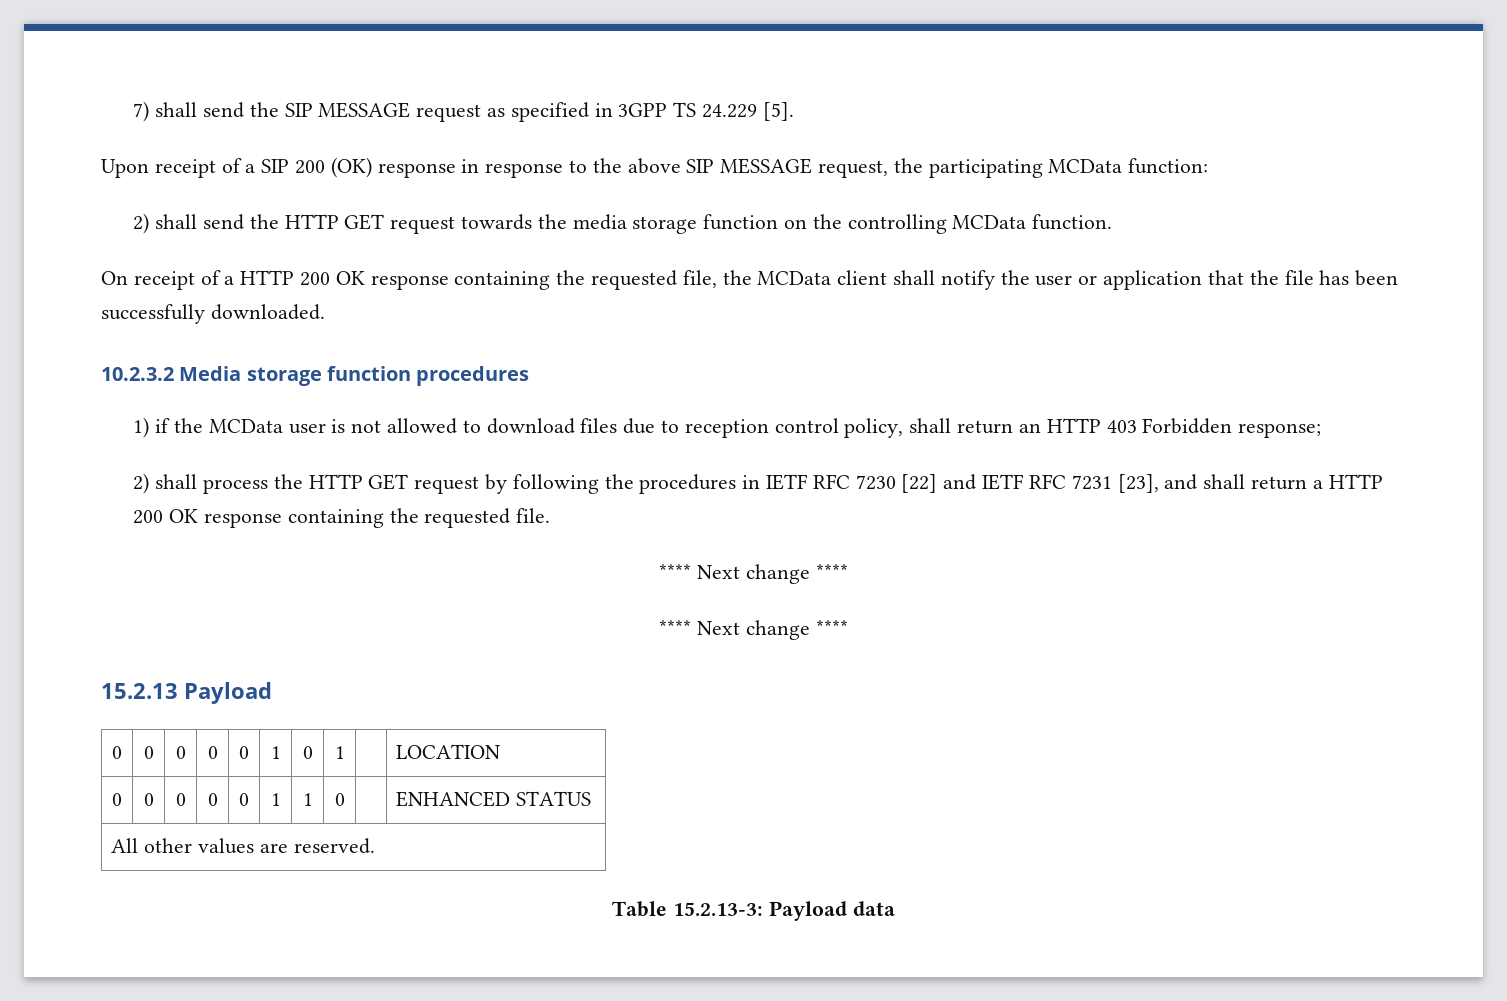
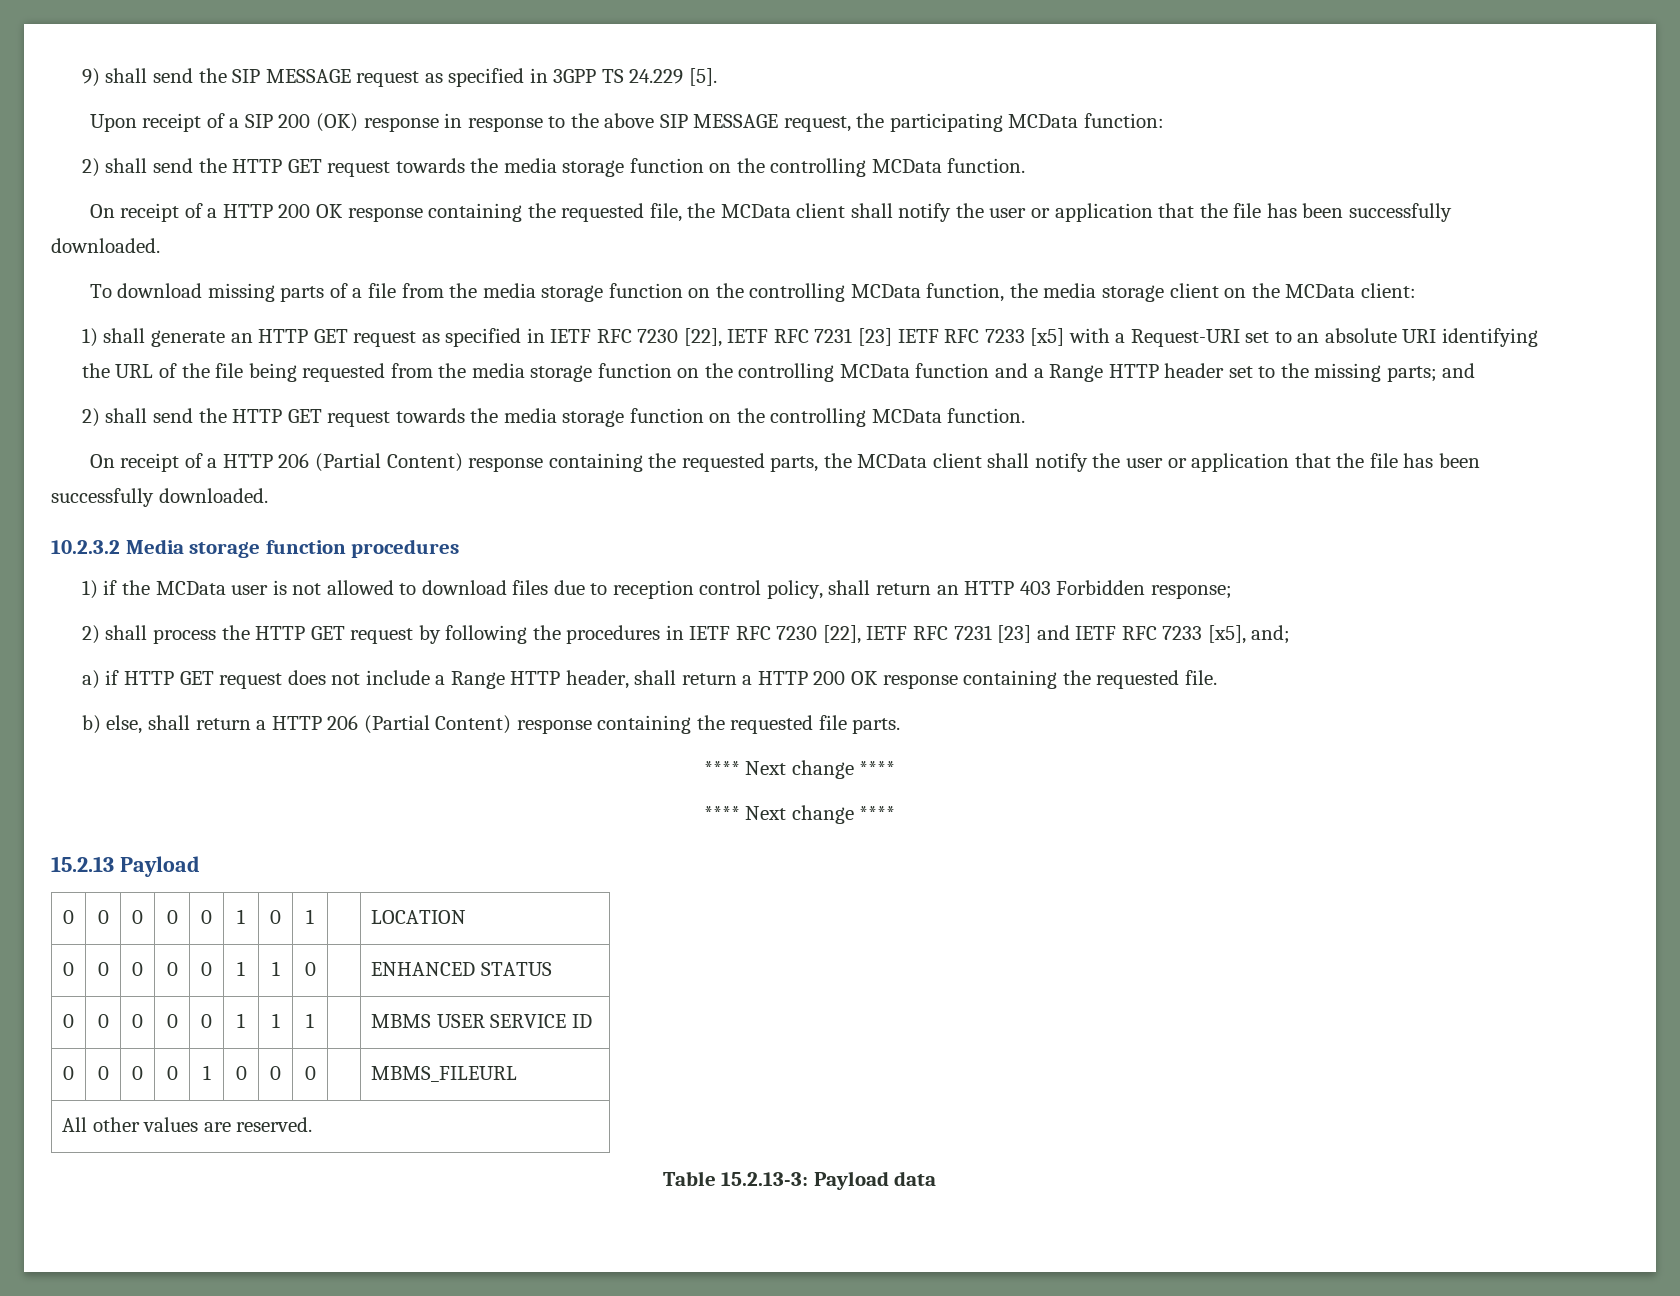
[133,101,150,122] 7) -> [81,68,100,87] 9)
(325, 312) none -> [89,283,1416,302] [81,328,1538,347] [81,363,1476,382] [81,408,1026,427] [89,453,1480,472] [51,488,268,507] // To download missing parts of a file from the media storage function on the controlling MCData function, the media storage client on the MCData client: // 1) shall generate an HTTP GET request as specified in IETF RFC 7230 [22], IETF RFC 7231 [23] IETF RFC 7233 [x5] with a Request-URI set to an absolute URI identifying the URL of the file being requested from the media storage function on the controlling MCData function and a Range HTTP header set to the missing parts; and // 2) shall send the HTTP GET request towards the media storage function on the controlling MCData function. // On receipt of a HTTP 206 (Partial Content) response containing the requested parts, the MCData client shall notify the user or application that the file has been successfully downloaded.
[901,474,1198,493] [22] and IETF RFC 7231 [23], and -> [822,625,1291,644] [81,670,629,689] [22], IETF RFC 7231 [23] and IETF RFC 7233 [x5], and; // a) if HTTP GET request does not include a Range HTTP header,
(551, 515) none -> [81,715,901,734] // b) else, shall return a HTTP 206 (Partial Content) response containing the requested file parts.
(592, 798) none -> [63,1014,74,1028] [97,1014,109,1028] [132,1014,143,1028] [166,1014,178,1028] [201,1014,212,1028] [237,1013,245,1028] [271,1013,280,1028] [306,1013,314,1028] [371,1014,592,1028] [63,1066,74,1080] [97,1066,109,1080] [132,1066,143,1080] [166,1066,178,1080] [202,1065,211,1080] [235,1066,247,1080] [270,1066,281,1080] [304,1066,316,1080] [371,1066,518,1082] // 0 | 0 | 0 | 0 | 0 | 1 | 1 | 1 | | MBMS USER SERVICE ID // 0 | 0 | 0 | 0 | 1 | 0 | 0 | 0 | | MBMS_FILEURL

